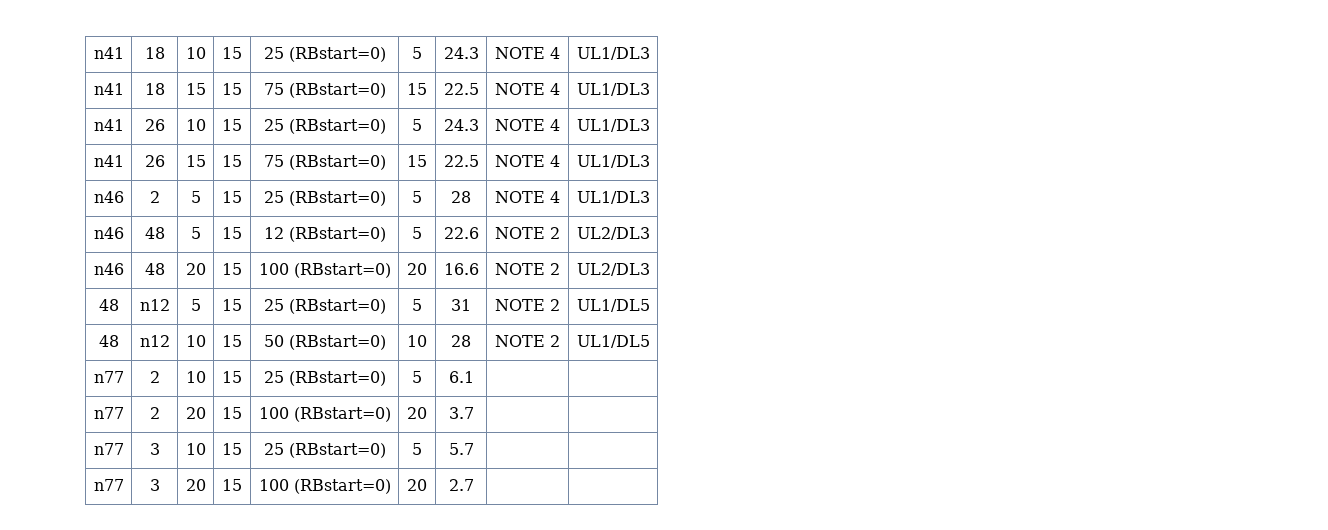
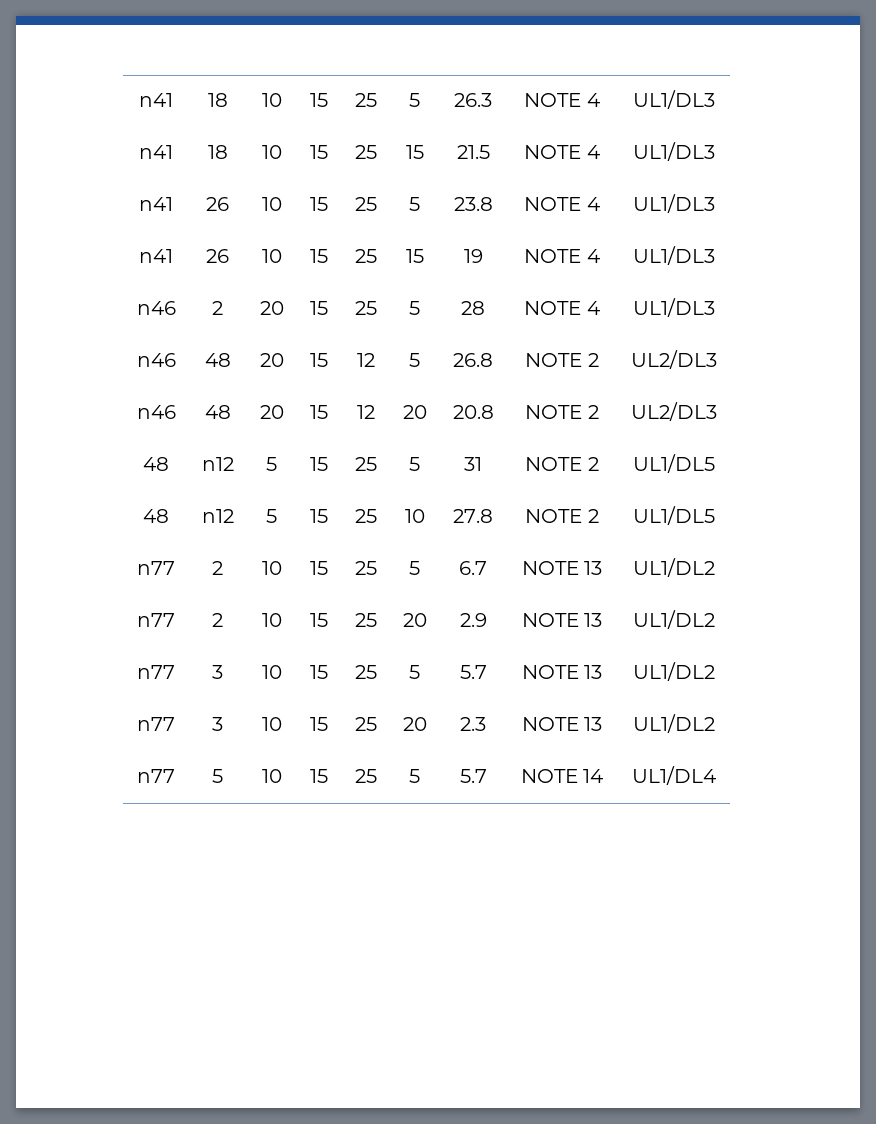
[93,47,124,59] [144,47,165,59] [185,47,206,59] [222,47,242,59] [263,47,386,62] [412,47,422,59] [443,47,479,59] n41 | 18 | 10 | 15 | 25 (RBstart=0) | 5 | 24.3 -> [139,93,173,107] [207,93,228,107] [261,93,282,107] [310,93,328,107] [354,93,377,107] [409,93,420,107] [454,93,492,107] n41 | 18 | 10 | 15 | 25 | 5 | 26.3
[185,83,206,95] [222,83,242,95] [263,83,386,98] [407,83,427,95] [443,83,479,95] [495,83,560,95] [576,83,650,96] [93,119,124,131] [144,119,165,131] [185,119,206,131] [222,119,242,131] [263,119,386,134] [412,119,422,131] [443,119,479,131] [495,119,560,131] [576,119,650,132] [93,155,124,167] [144,155,165,167] [185,155,206,167] [222,155,242,167] [263,155,386,170] [407,155,427,167] [443,155,479,167] 15 | 15 | 75 (RBstart=0) | 15 | 22.5 | NOTE 4 | UL1/DL3 // n41 | 26 | 10 | 15 | 25 (RBstart=0) | 5 | 24.3 | NOTE 4 | UL1/DL3 // n41 | 26 | 15 | 15 | 75 (RBstart=0) | 15 | 22.5 -> [261,145,282,159] [310,145,328,159] [354,145,377,159] [405,145,424,159] [456,145,490,159] [524,145,600,159] [632,142,715,161] [139,197,173,211] [206,197,229,211] [261,197,282,211] [310,197,328,211] [354,197,377,211] [409,197,420,211] [453,197,493,211] [524,197,600,211] [632,194,715,213] [139,249,173,263] [206,249,229,263] [261,249,282,263] [310,249,328,263] [354,249,377,263] [405,249,424,263] [463,249,483,263] 10 | 15 | 25 | 15 | 21.5 | NOTE 4 | UL1/DL3 // n41 | 26 | 10 | 15 | 25 | 5 | 23.8 | NOTE 4 | UL1/DL3 // n41 | 26 | 10 | 15 | 25 | 15 | 19
[190,191,201,203] [222,191,242,203] [263,191,386,206] 5 | 15 | 25 (RBstart=0) -> [259,301,284,315] [310,301,328,315] [354,301,377,315] 20 | 15 | 25
[190,227,201,239] [222,227,242,239] [263,227,386,242] [412,227,422,239] [443,227,479,239] 5 | 15 | 12 (RBstart=0) | 5 | 22.6 -> [259,353,284,367] [310,353,328,367] [356,353,375,367] [409,353,420,367] [453,353,493,367] 20 | 15 | 12 | 5 | 26.8
[258,263,391,278] [407,263,427,275] [443,263,479,275] 100 (RBstart=0) | 20 | 16.6 -> [356,405,375,419] [402,405,427,419] [452,405,494,419] 12 | 20 | 20.8
[288,299,386,314] (RBstart=0) -> (377, 464) none
[185,335,206,347] [222,335,242,347] [263,335,386,350] [407,335,427,347] [451,335,471,347] 10 | 15 | 50 (RBstart=0) | 10 | 28 -> [266,509,277,523] [310,509,328,523] [354,509,377,523] [404,509,425,523] [453,509,493,523] 5 | 15 | 25 | 10 | 27.8
[288,371,386,386] [412,371,422,383] [448,371,474,383] [93,407,124,419] [149,407,160,419] [185,407,206,419] [222,407,242,419] [258,407,391,422] [407,407,427,419] [448,407,474,419] [93,443,124,455] [149,443,160,455] [185,443,206,455] [222,443,242,455] [263,443,386,458] [412,443,422,455] [448,443,474,455] [93,479,124,491] [149,479,160,491] [185,479,206,491] [222,479,242,491] [258,479,391,494] [407,479,427,491] [448,479,474,491] (RBstart=0) | 5 | 6.1 | | // n77 | 2 | 20 | 15 | 100 (RBstart=0) | 20 | 3.7 | | // n77 | 3 | 10 | 15 | 25 (RBstart=0) | 5 | 5.7 | | // n77 | 3 | 20 | 15 | 100 (RBstart=0) | 20 | 2.7 | | -> [409,561,420,575] [459,561,487,575] [521,561,603,575] [632,558,715,577] [137,613,175,627] [212,613,223,627] [261,613,282,627] [310,613,328,627] [354,613,377,627] [402,613,427,627] [459,613,487,627] [521,613,603,627] [632,610,715,629] [137,665,175,679] [212,665,223,679] [261,665,282,679] [310,665,328,679] [354,665,377,679] [409,665,420,679] [459,665,487,679] [521,665,603,679] [632,662,715,681] [137,717,175,731] [212,717,223,731] [261,717,282,731] [310,717,328,731] [354,717,377,731] [402,717,427,731] [460,717,486,731] [521,717,603,731] [632,714,715,733] [137,769,175,783] [212,769,223,783] [261,769,282,783] [310,769,328,783] [354,769,377,783] [409,769,420,783] [459,769,487,783] [520,769,604,783] [631,766,716,785] | 5 | 6.7 | NOTE 13 | UL1/DL2 // n77 | 2 | 10 | 15 | 25 | 20 | 2.9 | NOTE 13 | UL1/DL2 // n77 | 3 | 10 | 15 | 25 | 5 | 5.7 | NOTE 13 | UL1/DL2 // n77 | 3 | 10 | 15 | 25 | 20 | 2.3 | NOTE 13 | UL1/DL2 // n77 | 5 | 10 | 15 | 25 | 5 | 5.7 | NOTE 14 | UL1/DL4

